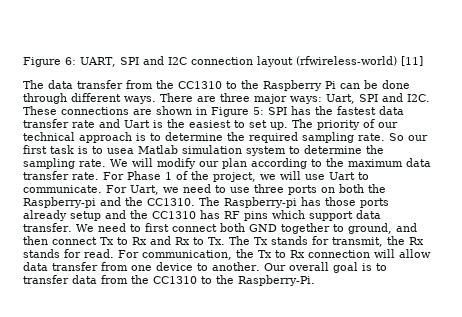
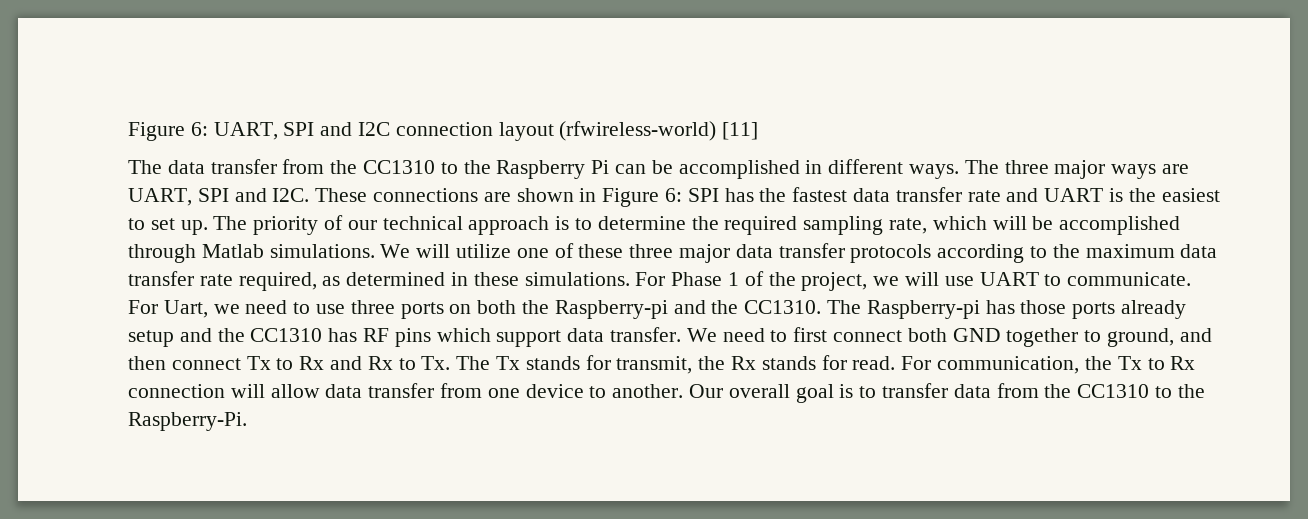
[382,80,410,89] [23,93,355,104] done through different ways. There are three major ways: Uart, -> [678,159,1190,179] [128,188,192,206] accomplished in different ways. The three major ways are UART,
[253,107,264,115] 5: -> [665,188,683,202] 6:
[124,120,150,128] Uart -> [1044,188,1104,202] UART
[358,133,428,141] [23,145,384,156] [23,158,247,169] rate. So our first task is to usea Matlab simulation system to determine the sampling rate. We will modify our plan -> [889,216,1181,235] [128,243,932,263] rate, which will be accomplished through Matlab simulations. We will utilize one of these three major data transfer protocols
[72,172,99,180] rate. -> [199,272,630,291] rate required, as determined in these simulations.
[329,172,355,180] Uart -> [979,272,1039,286] UART

